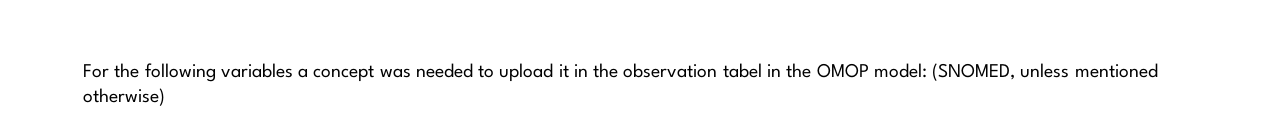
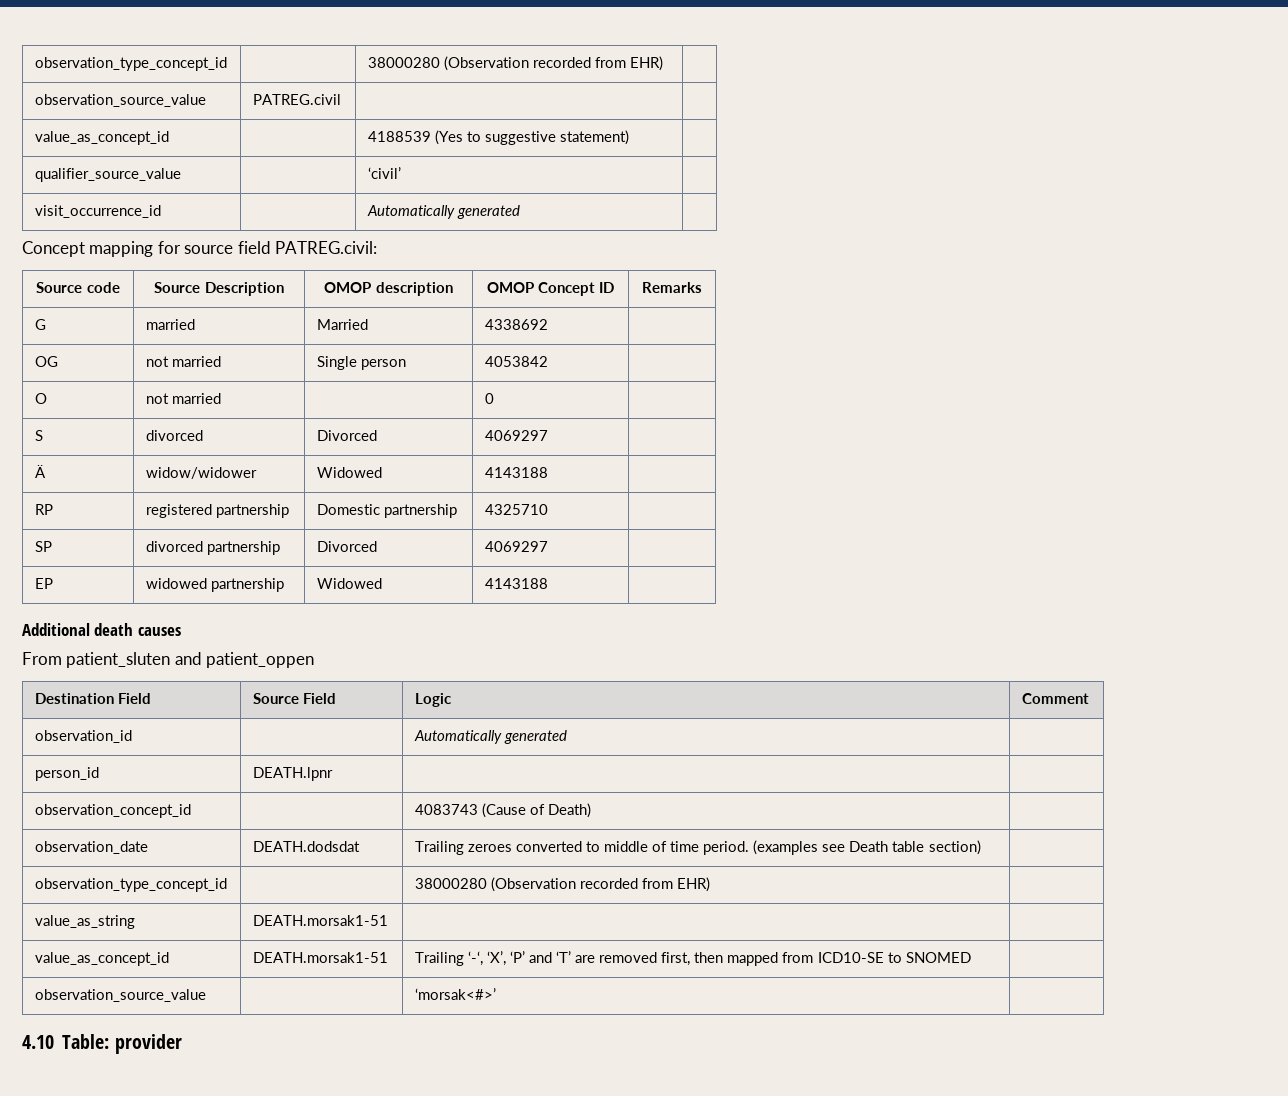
[83,63,1158,82] [83,88,165,106] For the following variables a concept was needed to upload it in the observation tabel in the OMOP model: (SNOMED, unless mentioned otherwise) -> [34,57,227,71] [367,56,664,71] [34,94,206,107] [252,94,341,105] [34,131,169,145] [367,130,630,145] [34,168,181,182] [367,167,401,179] [34,205,161,218] [366,205,520,219] [22,241,378,257] [36,282,120,293] [154,282,284,296] [324,282,453,296] [486,282,615,296] [642,282,702,293] [34,319,46,330] [145,319,195,330] [316,319,368,330] [484,319,548,330] [34,356,58,367] [145,356,221,367] [316,356,406,370] [484,356,548,367] [34,393,47,404] [145,393,221,404] [484,393,494,404] [34,430,43,441] [145,430,203,441] [316,430,377,441] [484,430,548,441] [34,465,46,478] [145,467,257,479] [316,467,382,478] [484,467,548,478] [34,504,53,515] [145,504,289,518] [316,504,457,518] [484,504,548,515] [34,541,52,552] [145,541,280,555] [316,541,377,552] [484,541,548,552] [34,578,53,589] [145,578,284,592] [316,578,382,589] [484,578,548,589] [22,623,181,636] [22,652,315,668] [34,693,151,704] [252,693,336,704] [414,693,451,707] [1021,693,1089,704] [34,730,132,743] [413,730,567,744] [34,767,99,781] [252,767,333,781] [34,804,191,818] [414,803,592,818] [34,841,148,854] [252,841,360,852] [414,840,981,855] [34,878,227,892] [414,877,711,892] [34,915,135,929] [252,915,388,926] [34,952,169,966] [252,952,388,963] [414,951,971,966] [34,989,206,1002] [414,988,496,1000] [22,1034,182,1054] observation_type_concept_id | | 38000280 (Observation recorded from EHR) | // observation_source_value | PATREG.civil | | // value_as_concept_id | | 4188539 (Yes to suggestive statement) | // qualifier_source_value | | ‘civil’ | // visit_occurrence_id | | Automatically generated | // Concept mapping for source field PATREG.civil: // Source code | Source Description | OMOP description | OMOP Concept ID | Remarks // G | married | Married | 4338692 | // OG | not married | Single person | 4053842 | // O | not married | | 0 | // S | divorced | Divorced | 4069297 | // Ä | widow/widower | Widowed | 4143188 | // RP | registered partnership | Domestic partnership | 4325710 | // SP | divorced partnership | Divorced | 4069297 | // EP | widowed partnership | Widowed | 4143188 | // Additional death causes // From patient_sluten and patient_oppen // Destination Field | Source Field | Logic | Comment // observation_id | | Automatically generated | // person_id | DEATH.lpnr | | // observation_concept_id | | 4083743 (Cause of Death) | // observation_date | DEATH.dodsdat | Trailing zeroes converted to middle of time period. (examples see Death table section) | // observation_type_concept_id | | 38000280 (Observation recorded from EHR) | // value_as_string | DEATH.morsak1-51 | | // value_as_concept_id | DEATH.morsak1-51 | Trailing ‘-‘, ‘X’, ‘P’ and ‘T’ are removed first, then mapped from ICD10-SE to SNOMED | // observation_source_value | | ‘morsak<#>’ | // 4.10 Table: provider

